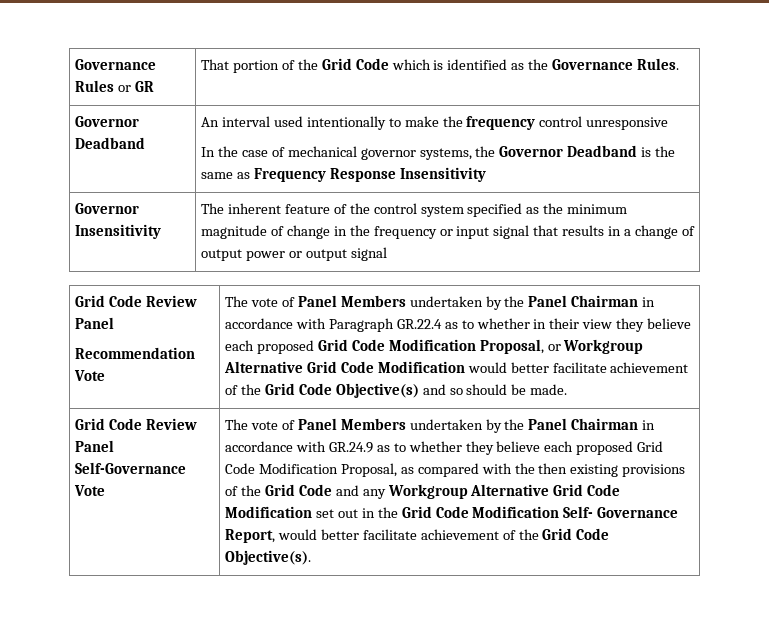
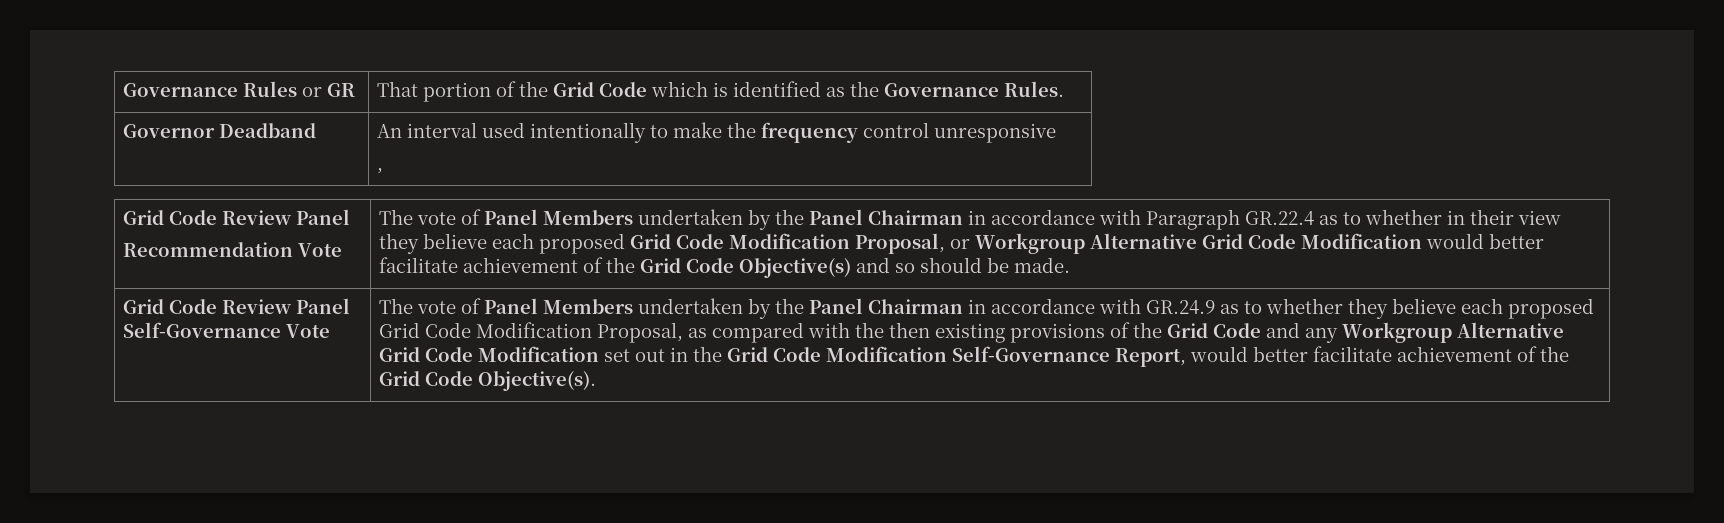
[201,145,676,160] [201,167,486,182] [75,203,140,214] [75,224,162,239] [201,203,628,217] [201,225,695,239] [201,247,387,261] In the case of mechanical governor systems, the Governor Deadband is the same as Frequency Response Insensitivity // Governor Insensitivity | The inherent feature of the control system specified as the minimum magnitude of change in the frequency or input signal that results in a change of output power or output signal -> [376,168,383,174] ,
[563,506,679,518] Self- Governance -> [951,346,1110,362] Self-Governance

